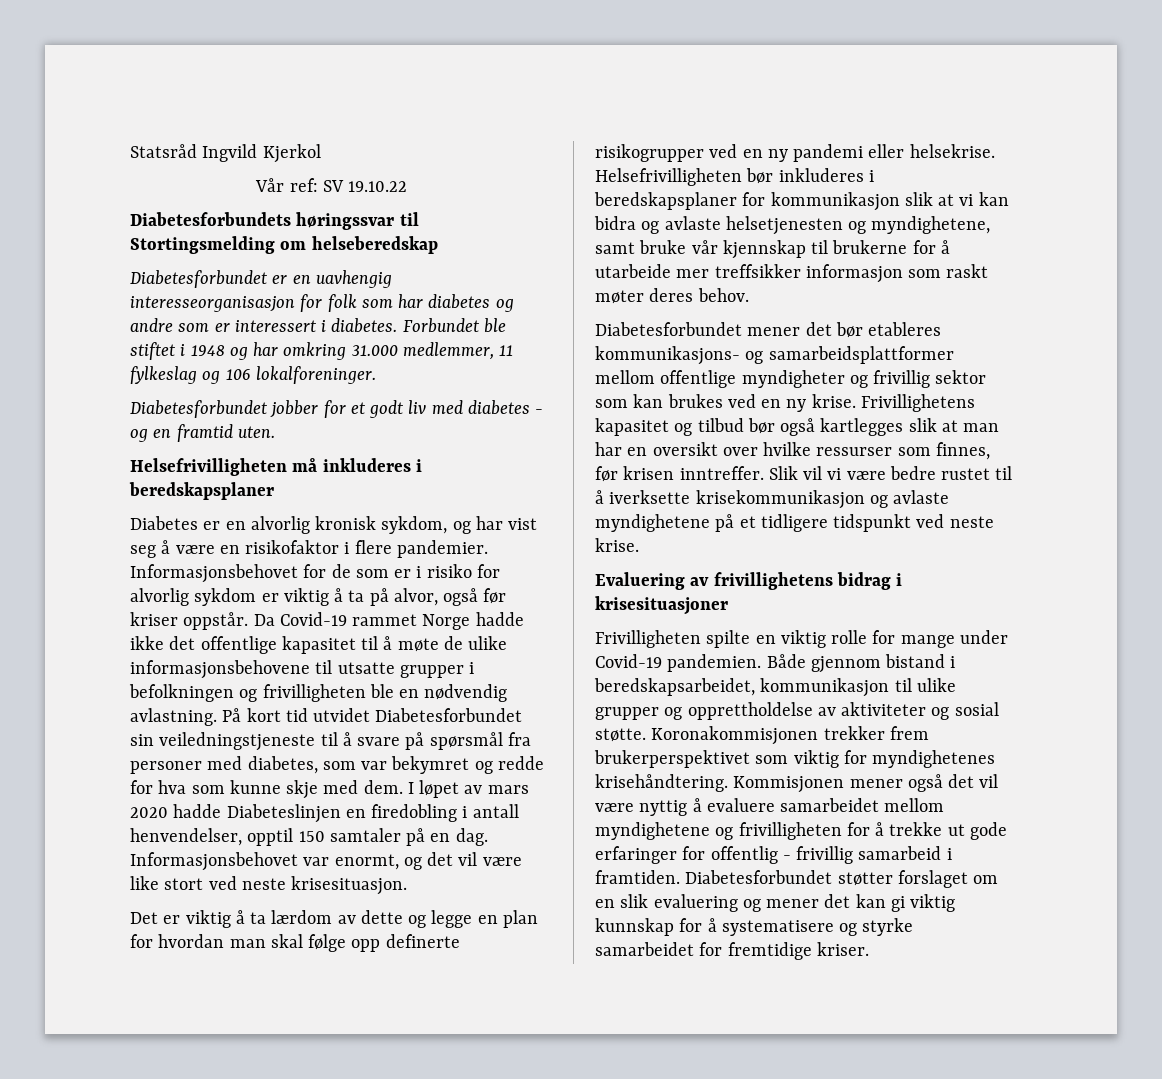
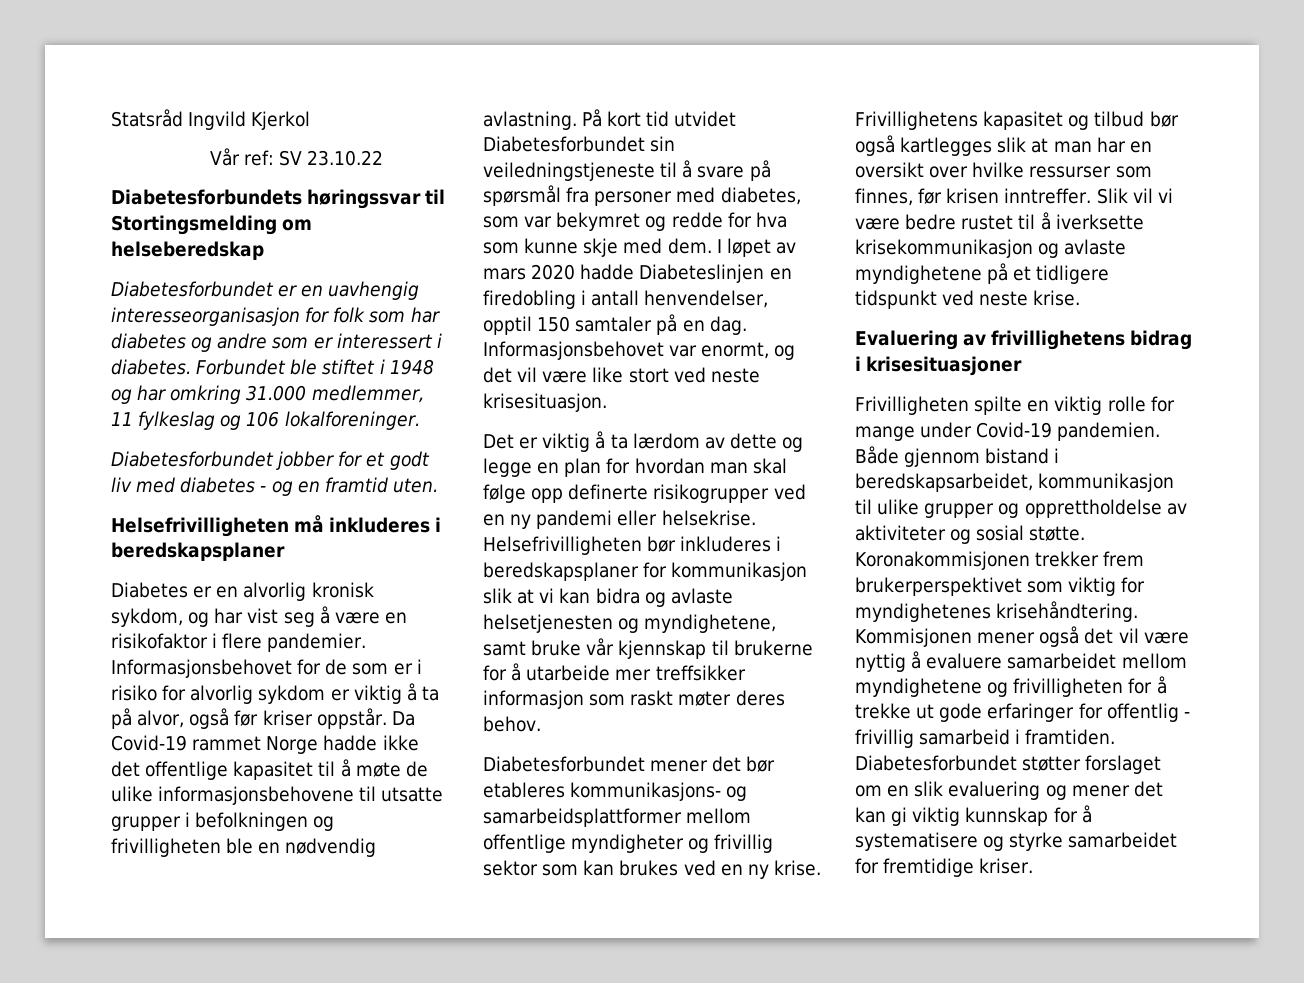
[348,181,408,192] 19.10.22 -> [307,150,384,166] 23.10.22

